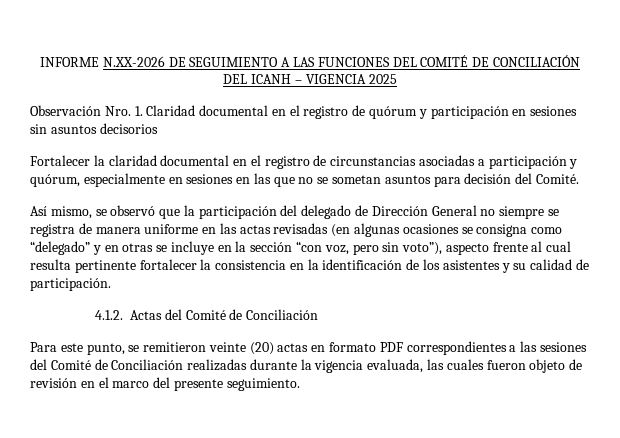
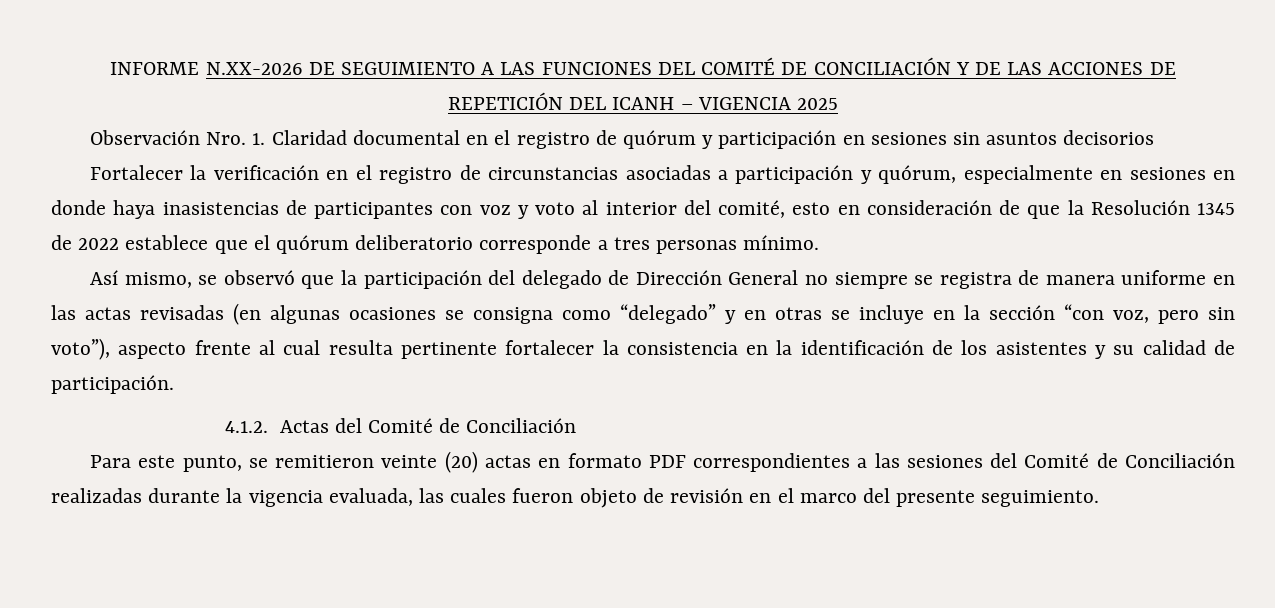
(580, 61) none -> [955,62,1176,75] [447,92,563,110] Y DE LAS ACCIONES DE REPETICIÓN
[108,155,230,166] claridad documental -> [213,165,319,180] verificación
[253,173,579,187] las que no se sometan asuntos para decisión del Comité. -> [51,200,1235,219] [51,235,820,254] donde haya inasistencias de participantes con voz y voto al interior del comité, esto en consideración de que la Resolución 1345 de 2022 establece que el quórum deliberatorio corresponde a tres personas mínimo.

